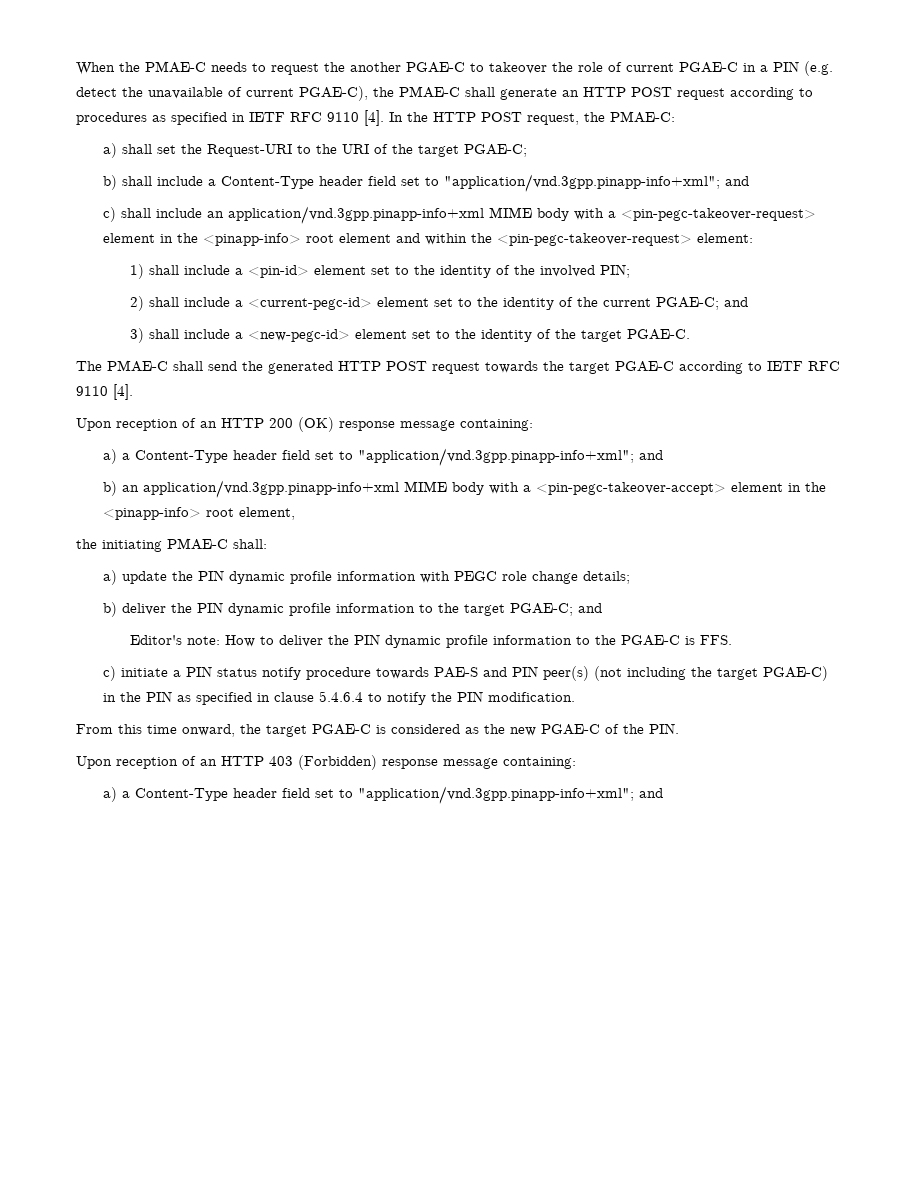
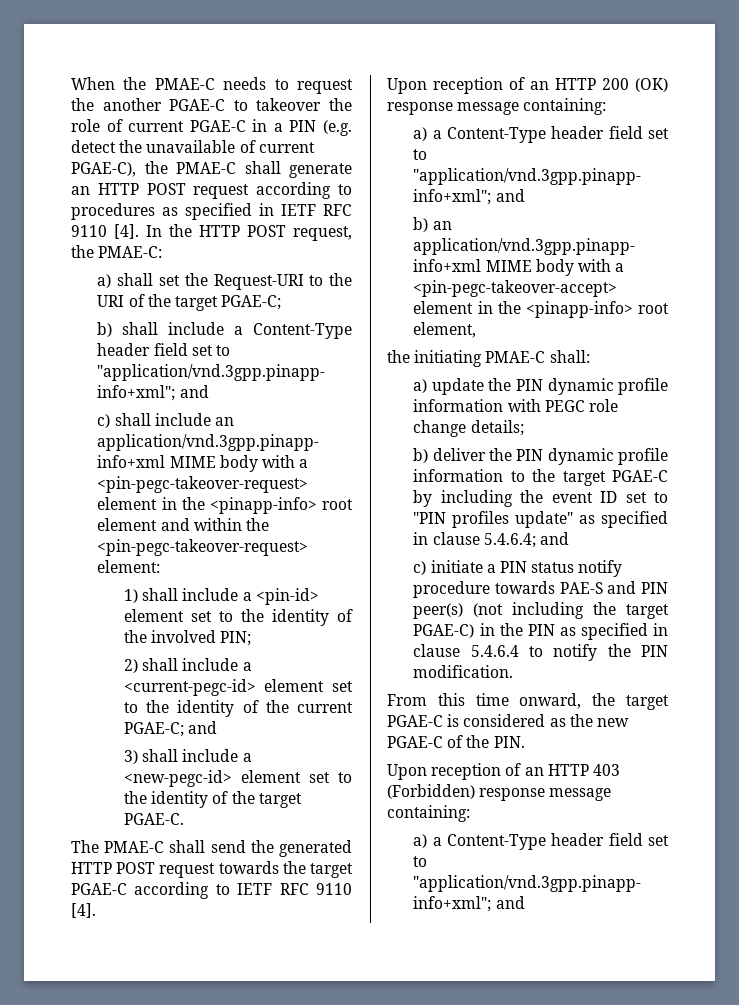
[509,603,602,616] [129,634,732,648] PGAE-C; and // Editor's note: How to deliver the PIN dynamic profile information to the PGAE-C is FFS. -> [612,470,668,482] [413,490,668,507] [413,511,668,528] [413,532,570,548] PGAE-C by including the event ID set to "PIN profiles update" as specified in clause 5.4.6.4; and

